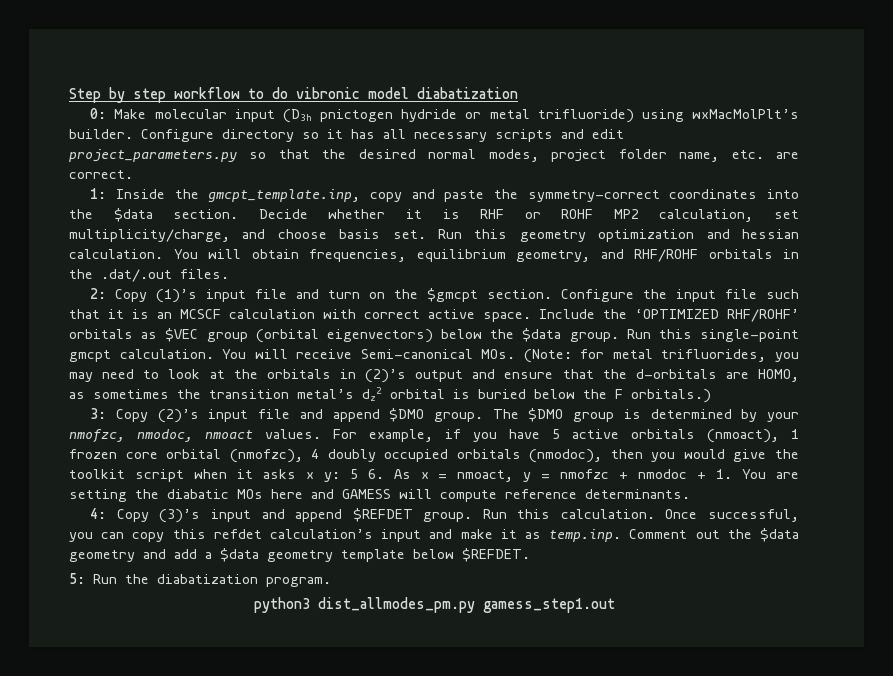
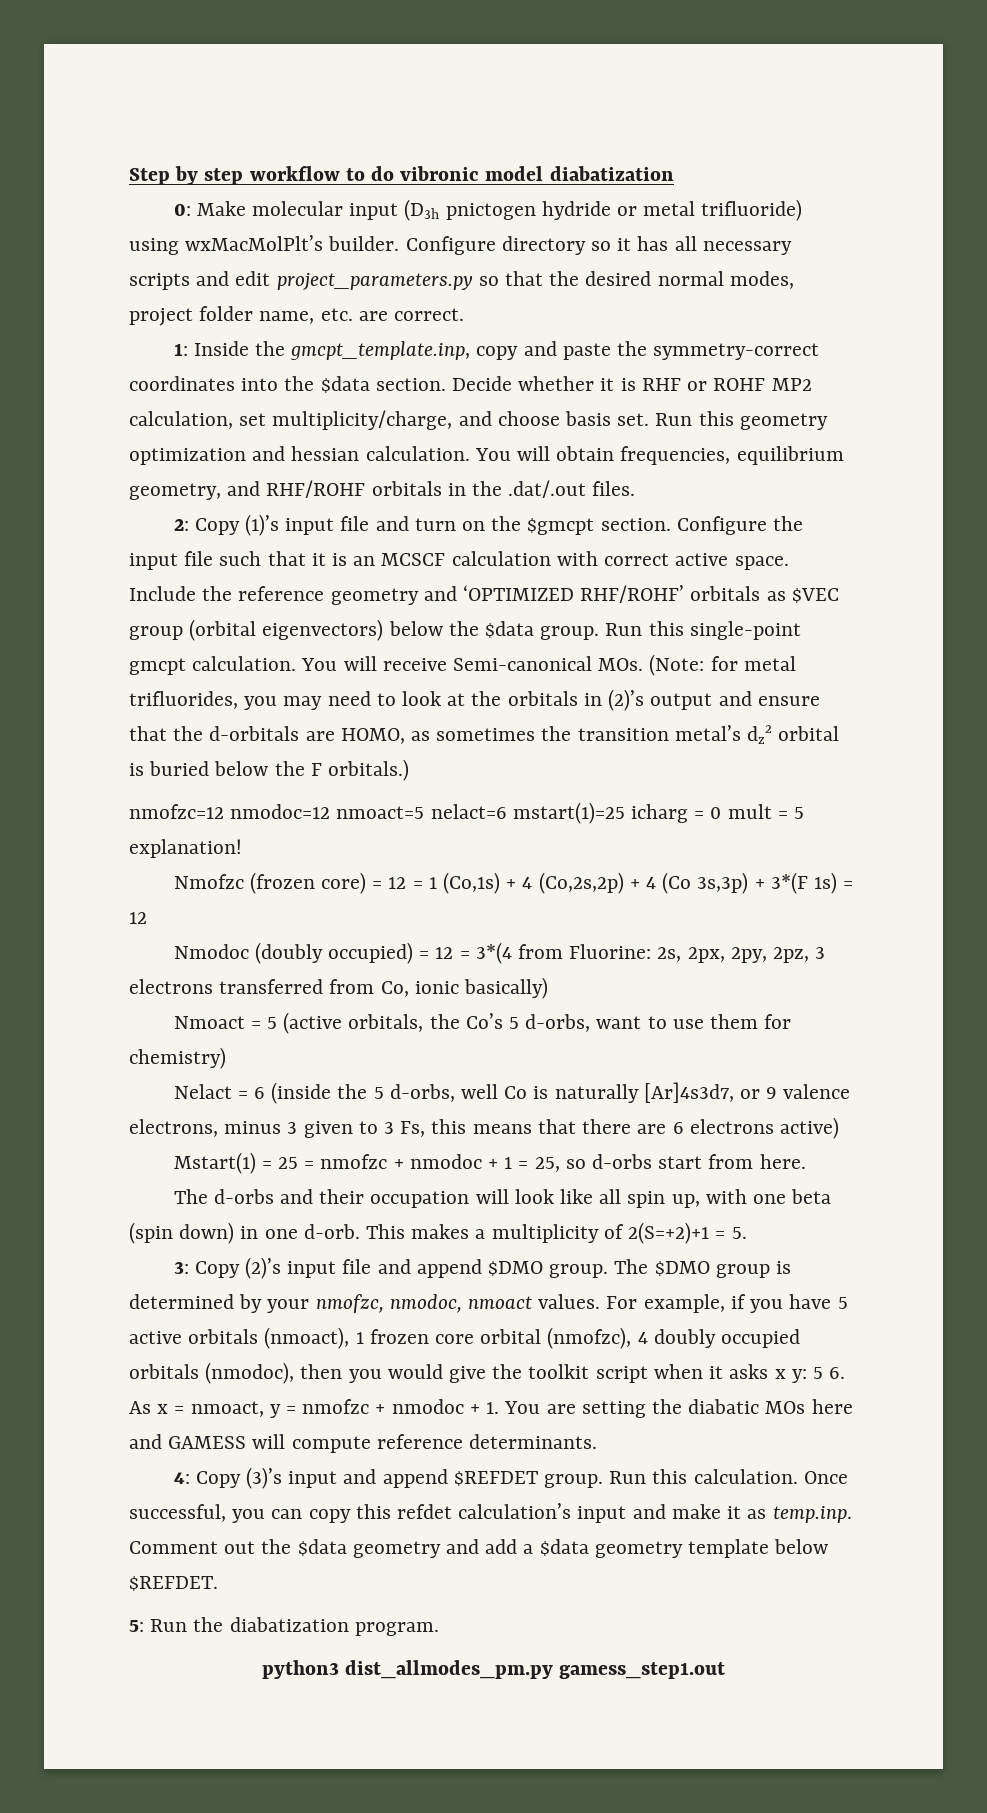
(627, 314) none -> [238,586,457,605] reference geometry and
(711, 396) none -> [129,802,805,824] [129,839,242,858] [173,872,854,894] [129,912,147,924] [173,942,826,964] [129,977,549,999] [173,1012,792,1034] [129,1047,226,1069] [173,1082,851,1104] [129,1117,839,1139] [173,1152,806,1174] [173,1189,832,1208] [129,1222,747,1244] // nmofzc=12 nmodoc=12 nmoact=5 nelact=6 mstart(1)=25 icharg = 0 mult = 5 explanation! // Nmofzc (frozen core) = 12 = 1 (Co,1s) + 4 (Co,2s,2p) + 4 (Co 3s,3p) + 3*(F 1s) = 12 // Nmodoc (doubly occupied) = 12 = 3*(4 from Fluorine: 2s, 2px, 2py, 2pz, 3 electrons transferred from Co, ionic basically) // Nmoact = 5 (active orbitals, the Co’s 5 d-orbs, want to use them for chemistry) // Nelact = 6 (inside the 5 d-orbs, well Co is naturally [Ar]4s3d7, or 9 valence electrons, minus 3 given to 3 Fs, this means that there are 6 electrons active) // Mstart(1) = 25 = nmofzc + nmodoc + 1 = 25, so d-orbs start from here. // The d-orbs and their occupation will look like all spin up, with one beta (spin down) in one d-orb. This makes a multiplicity of 2(S=+2)+1 = 5.

